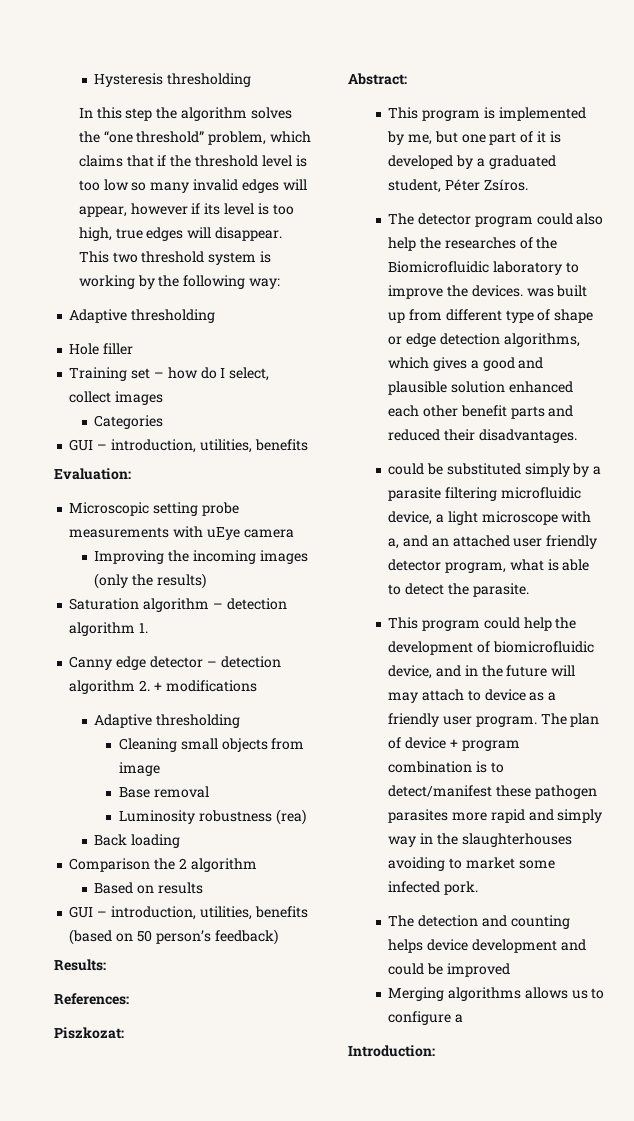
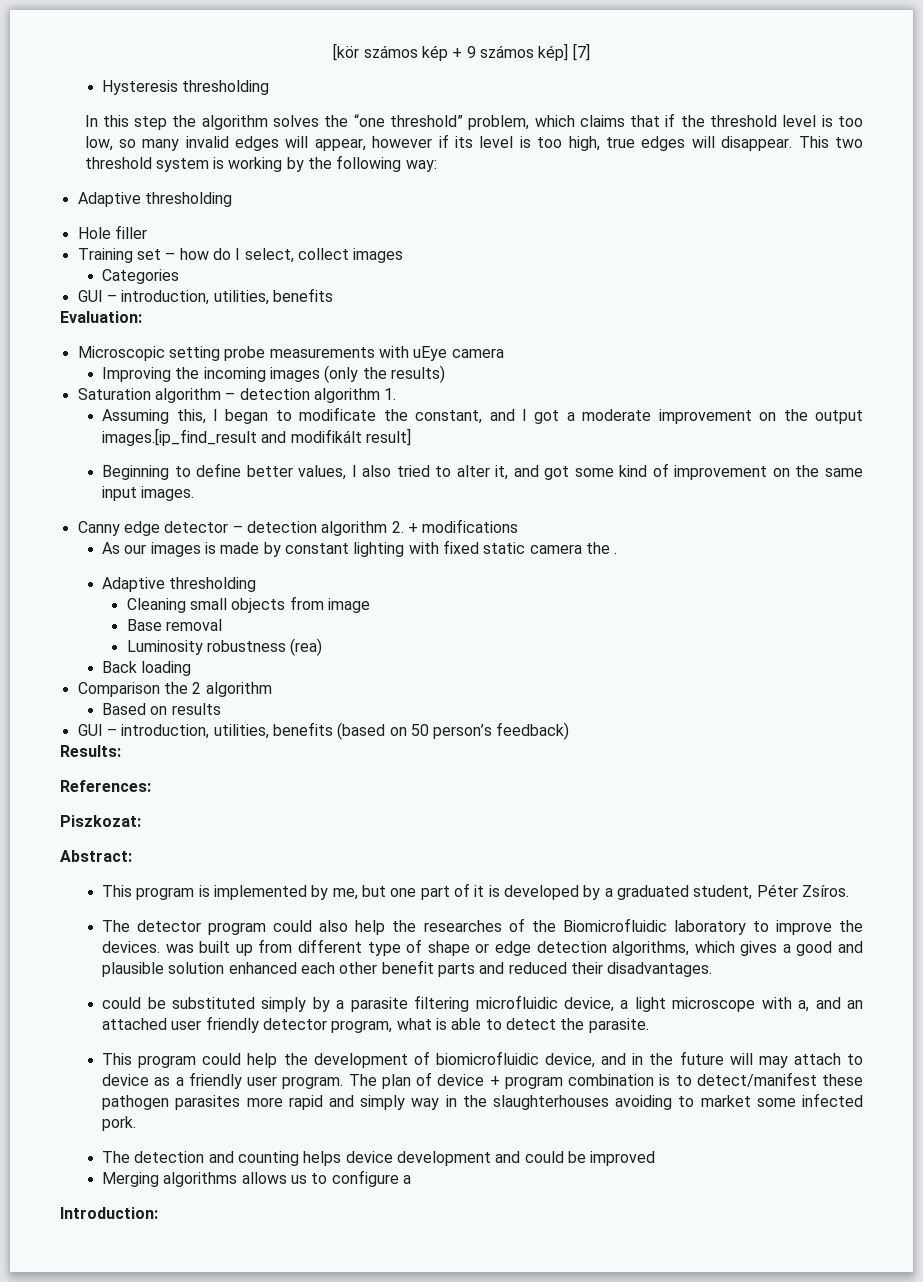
(94, 80) none -> [333,43,590,61] [kör számos kép + 9 számos kép] [7] //
[103,179,129,191] low -> [84,136,113,151] low,
(149, 628) none -> [102,407,863,424] [102,428,412,446] [102,463,863,480] [102,486,195,501] // Assuming this, I began to modificate the constant, and I got a moderate improvement on the output images.[ip_find_result and modifikált result] // Beginning to define better values, I also tried to alter it, and got some kind of improvement on the same input images.
(257, 686) none -> [102,540,618,557] // As our images is made by constant lighting with fixed static camera the .

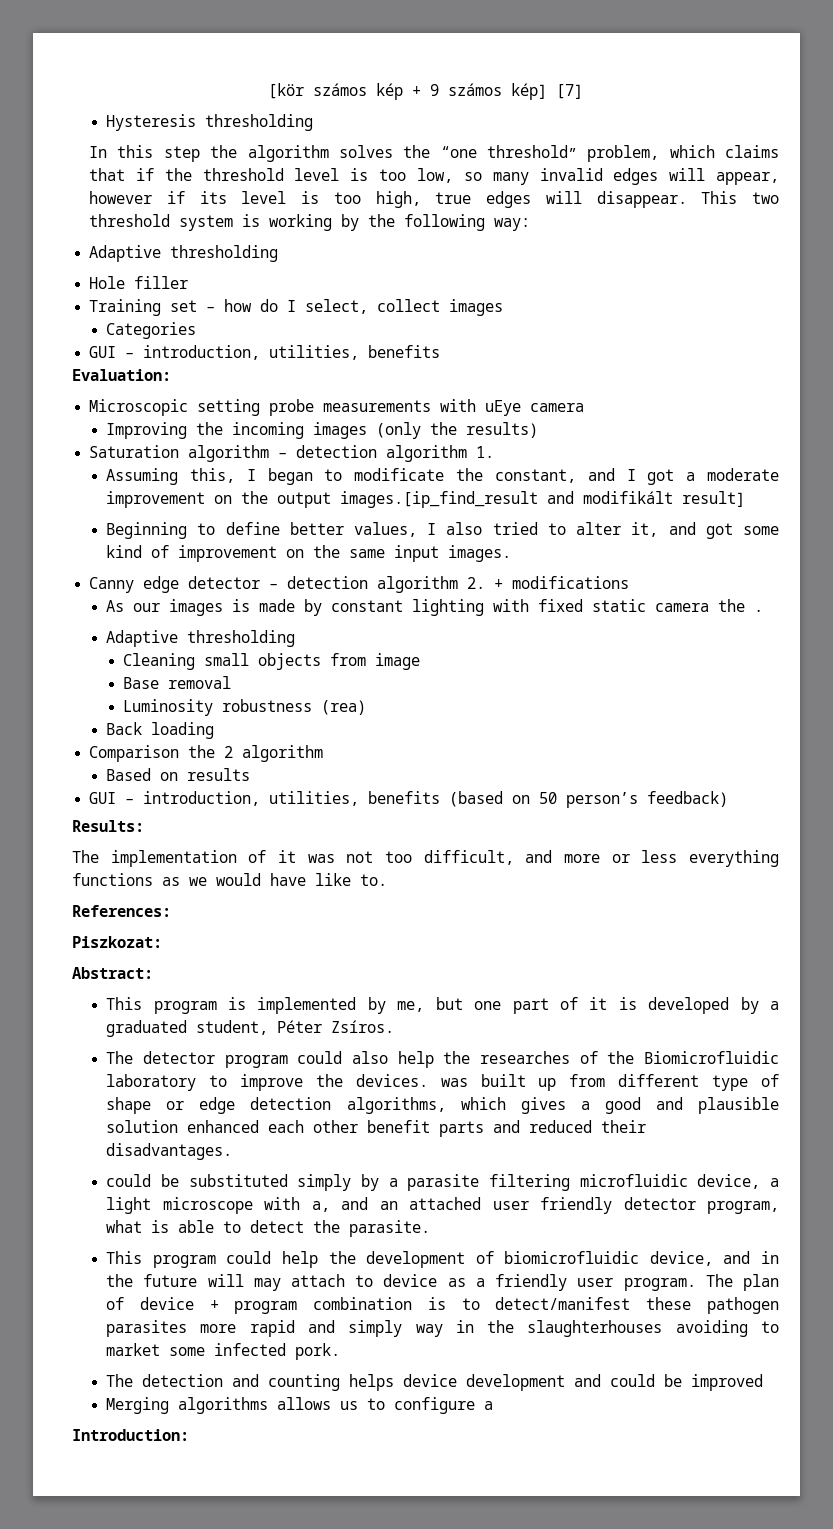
(121, 751) none -> [72,850,779,867] [72,873,387,886] // The implementation of it was not too difficult, and more or less everything functions as we would have like to.

